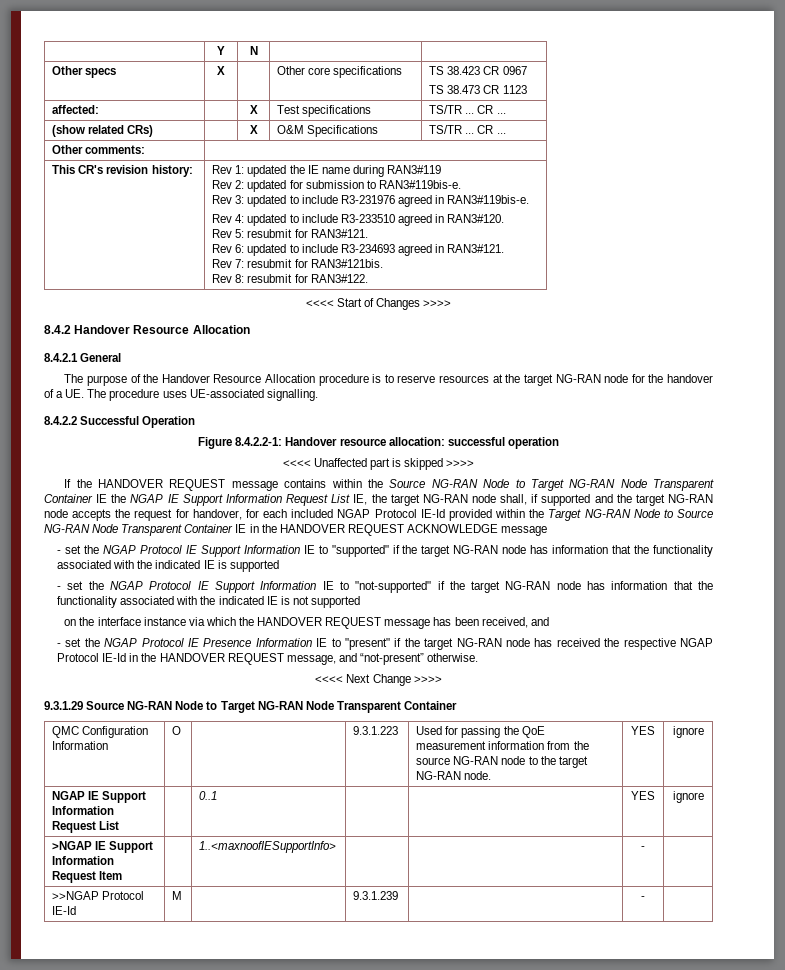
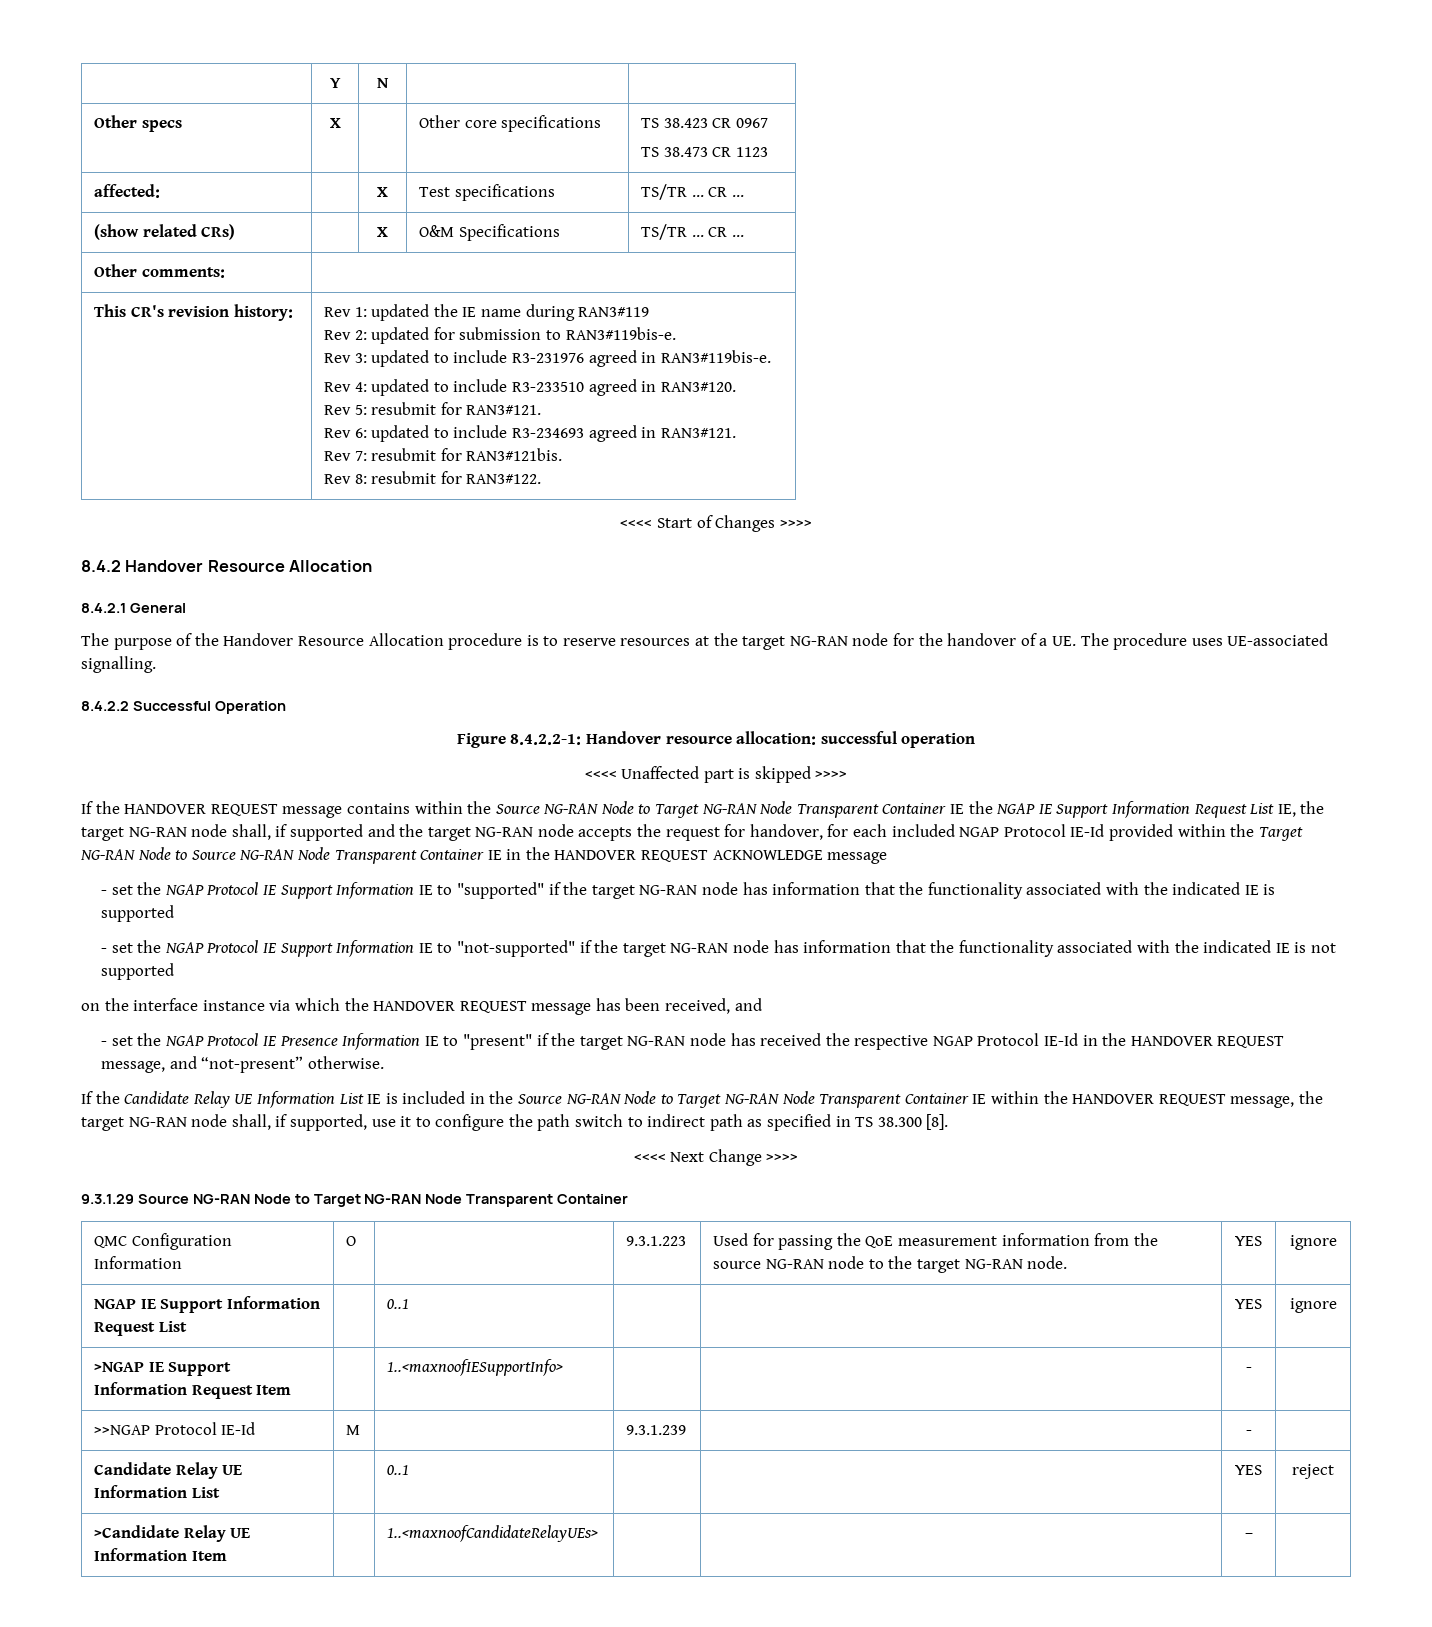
(479, 657) none -> [81,1091,1323,1108] [81,1114,949,1131] // If the Candidate Relay UE Information List IE is included in the Source NG-RAN Node to Target NG-RAN Node Transparent Container IE within the HANDOVER REQUEST message, the target NG-RAN node shall, if supported, use it to configure the path switch to indirect path as specified in TS 38.300 [8].
(645, 898) none -> [94,1462,243,1479] [94,1485,220,1498] [387,1465,410,1475] [1235,1465,1262,1475] [1292,1464,1334,1479] [94,1525,251,1542] [94,1548,227,1561] [387,1525,599,1542] [1244,1533,1253,1538] // Candidate Relay UE Information List | | 0..1 | | | YES | reject // >Candidate Relay UE Information Item | | 1..<maxnoofCandidateRelayUEs> | | | – |

